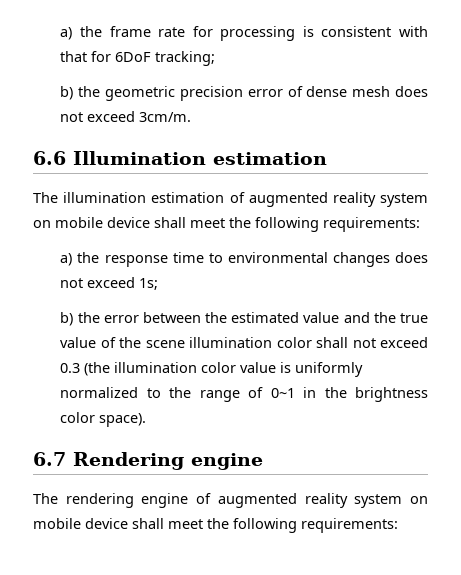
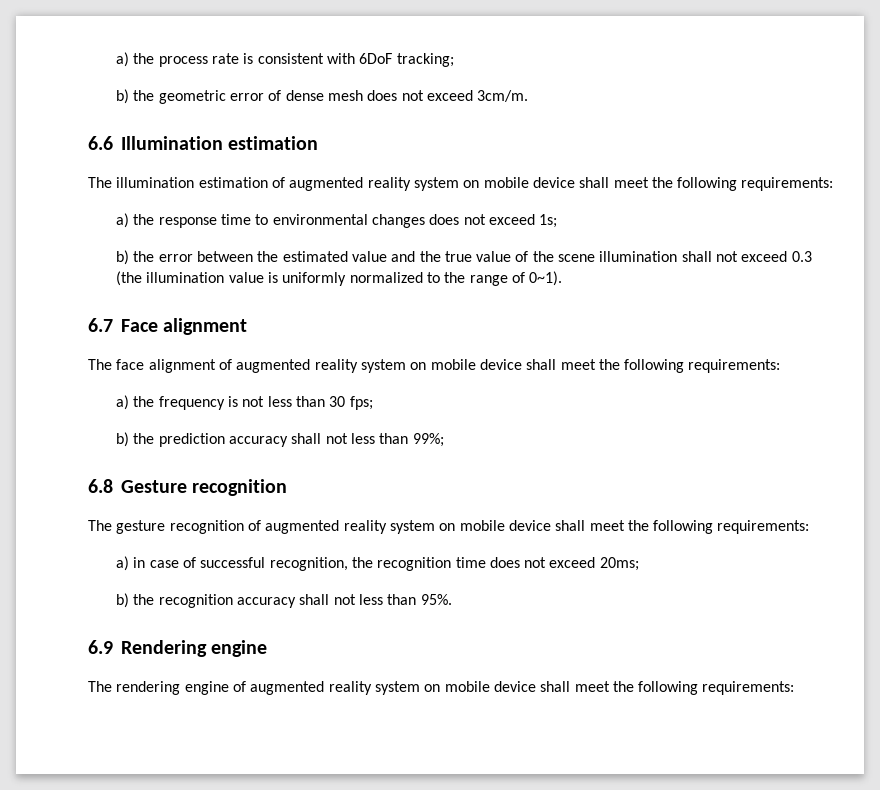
[60,26,296,41] a) the frame rate for processing -> [115,52,239,67] a) the process rate
[60,51,112,62] that for -> (355, 58) none
[179,86,243,101] precision -> (226, 97) none
[276,337,312,348] color -> (678, 256) none
[201,362,237,373] color -> (225, 277) none
[270,387,429,402] [60,412,147,427] [33,452,66,466] 0~1 in the brightness color space). // 6.7 -> [529,271,563,286] [88,318,248,335] [88,359,781,373] [115,395,373,410] [115,432,444,447] [88,479,288,496] [88,520,810,534] [115,556,639,571] [115,593,452,608] [88,640,113,654] 0~1). // 6.7 Face alignment // The face alignment of augmented reality system on mobile device shall meet the following requirements: // a) the frequency is not less than 30 fps; // b) the prediction accuracy shall not less than 99%; // 6.8 Gesture recognition // The gesture recognition of augmented reality system on mobile device shall meet the following requirements: // a) in case of successful recognition, the recognition time does not exceed 20ms; // b) the recognition accuracy shall not less than 95%. // 6.9

